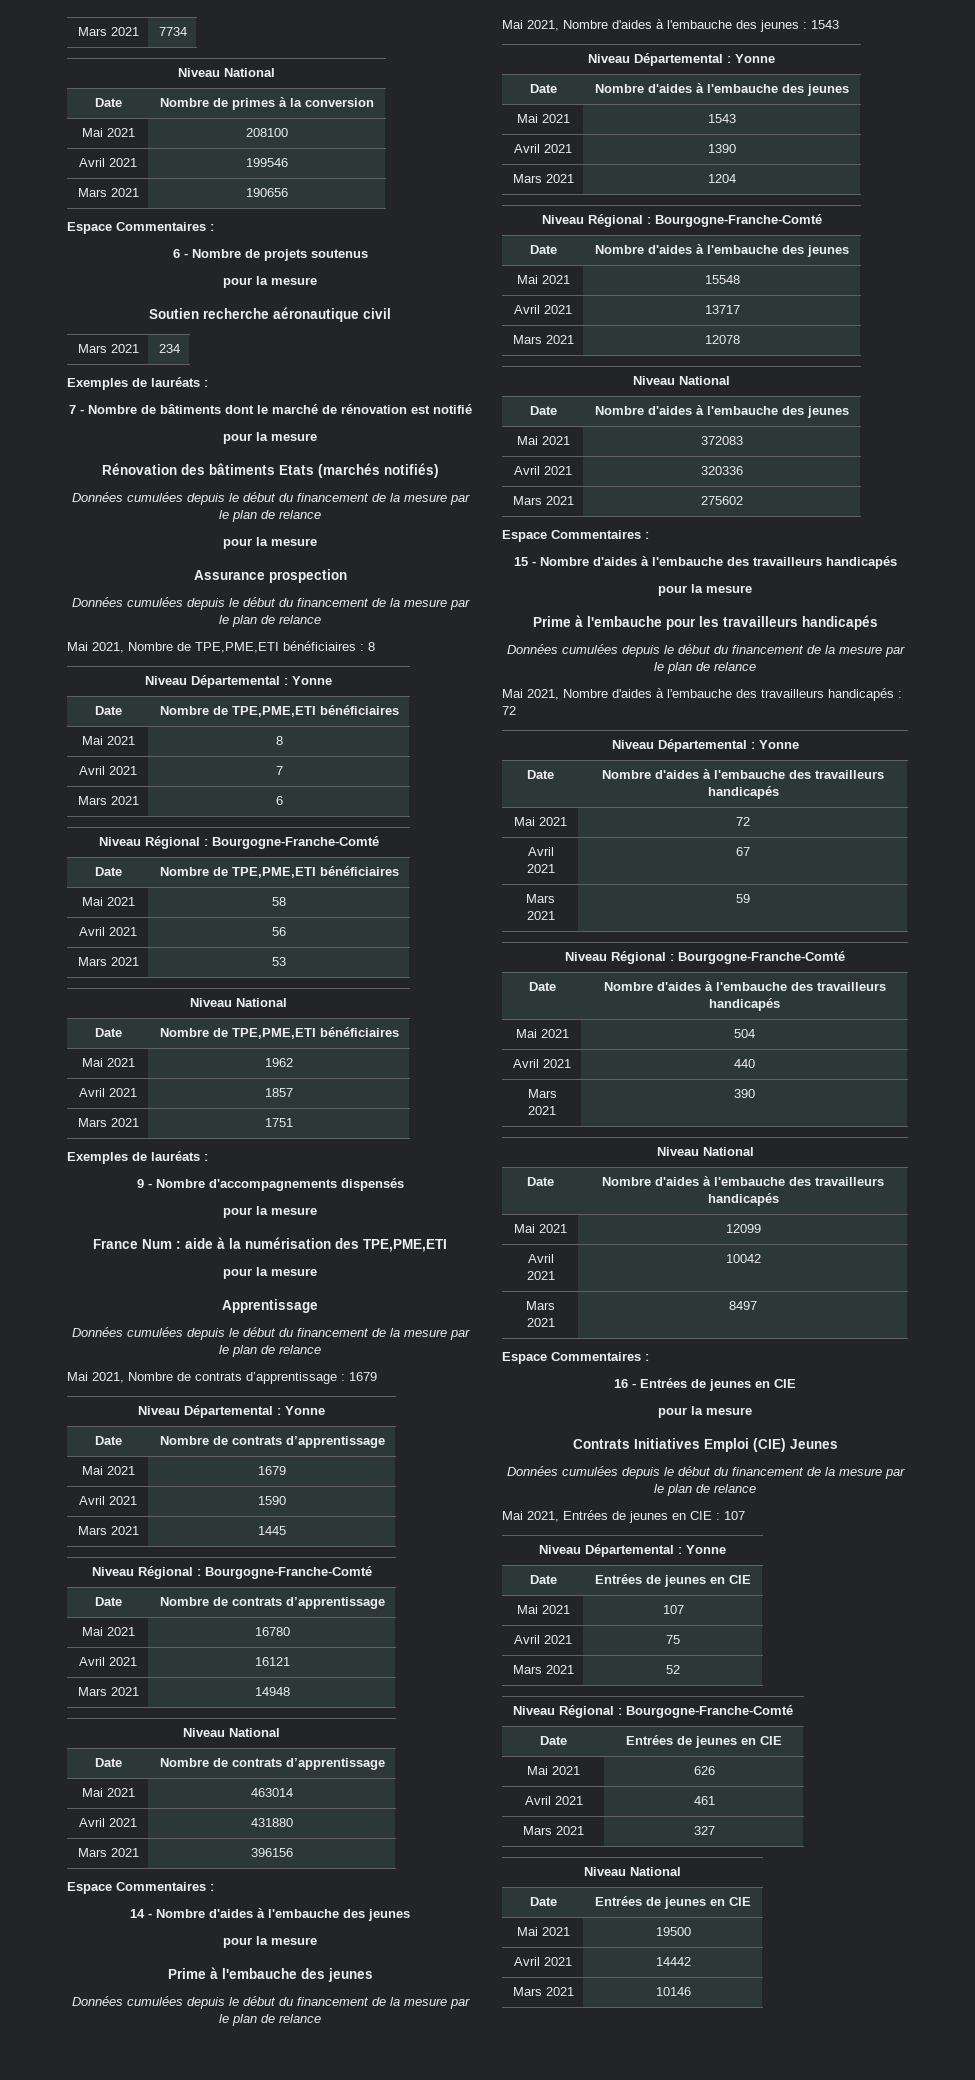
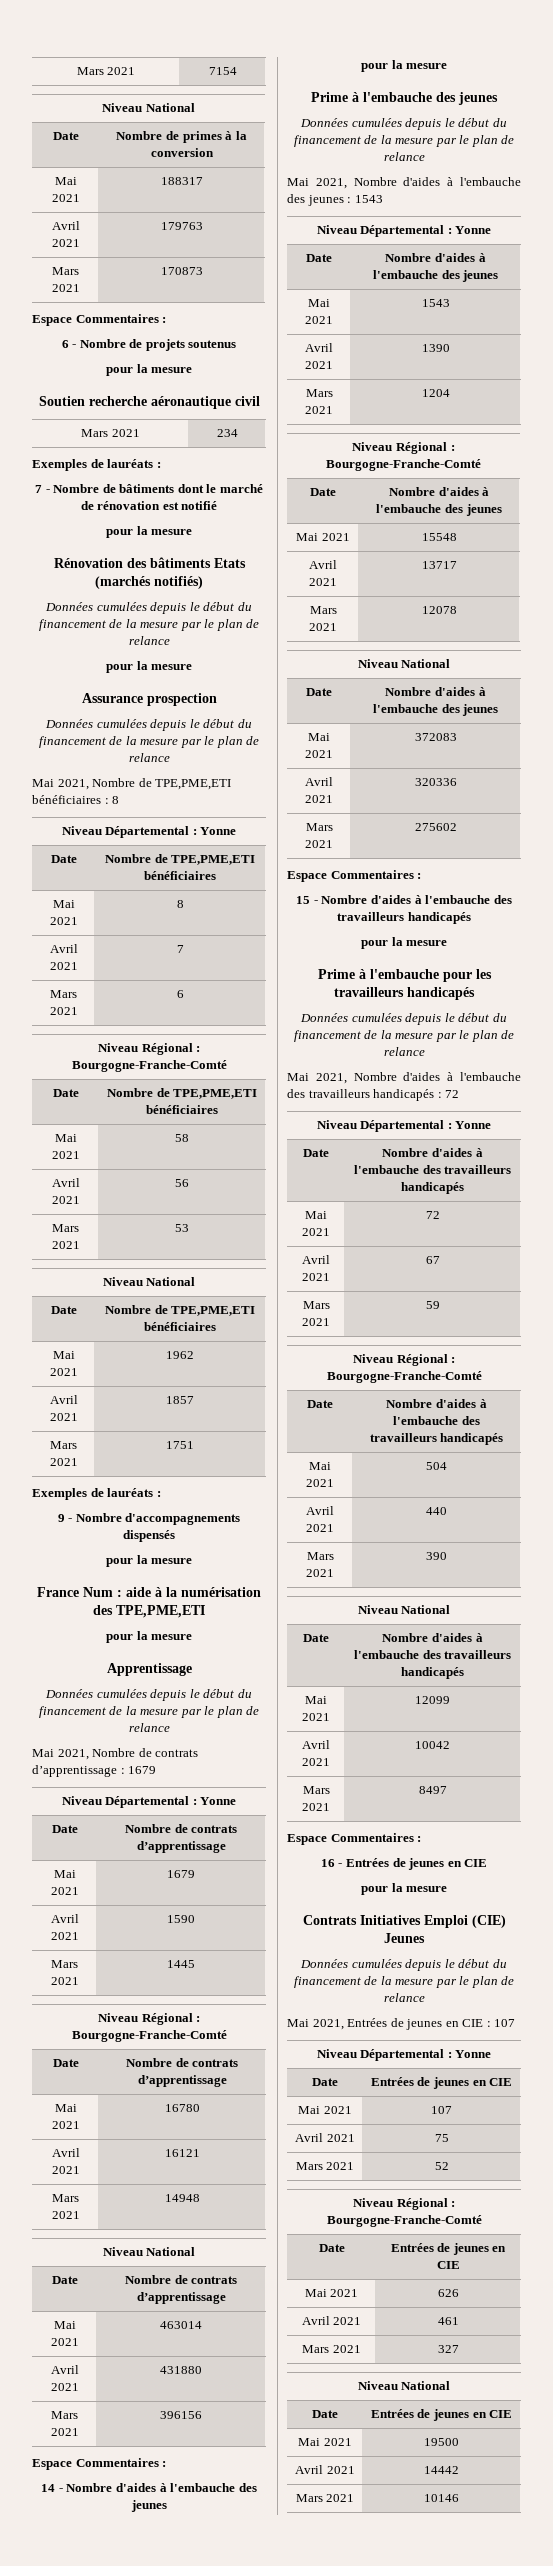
[77,27,139,36] [158,27,187,36] Mars 2021 | 7734 -> [76,67,136,75] [208,67,237,75] Mars 2021 | 7154
[246,128,288,137] [79,158,137,167] [246,158,288,167] [77,188,139,197] [246,188,288,197] 208100 // Avril 2021 | 199546 // Mars 2021 | 190656 -> [160,177,203,185] [51,221,80,230] [51,239,80,247] [160,222,203,230] [52,267,79,275] [51,284,80,292] [160,267,203,275] 188317 // Avril 2021 | 179763 // Mars 2021 | 170873

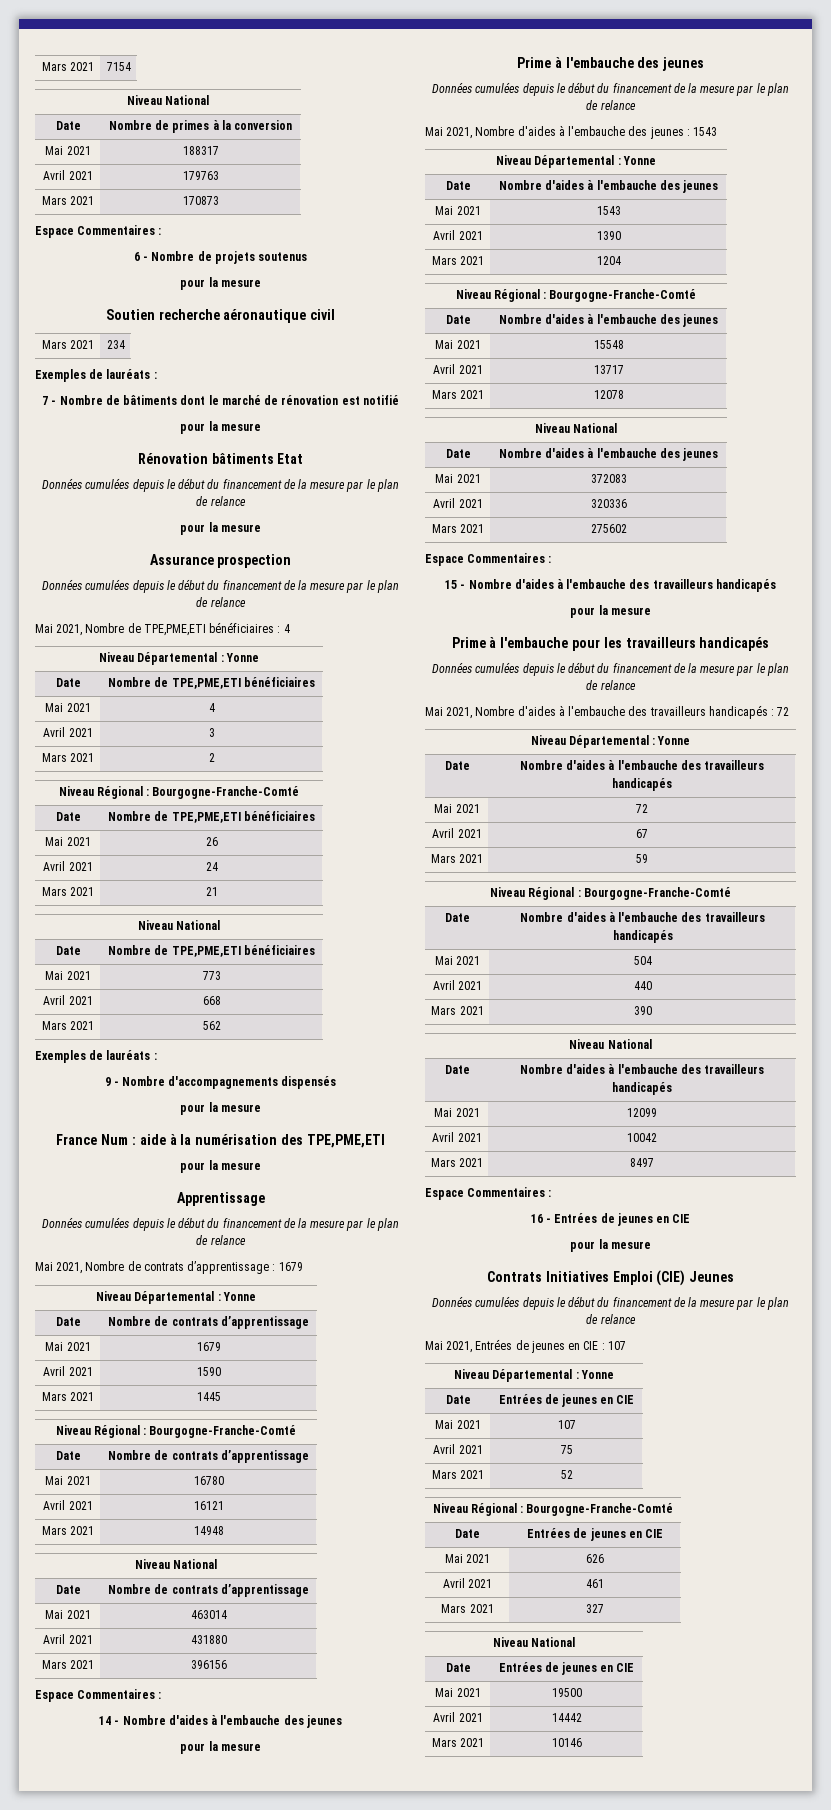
[126,557,246,568] [95,576,203,589] des bâtiments Etats (marchés notifiés) -> [211,453,304,464] bâtiments Etat
[112,796,120,804] 8 -> [283,624,290,633] 4
[176,900,184,908] [49,944,78,953] [49,962,78,970] [176,945,184,953] [50,990,77,998] [49,1007,78,1015] [176,990,184,998] 8 // Avril 2021 | 7 // Mars 2021 | 6 -> [208,703,215,712] [43,727,93,737] [208,728,215,737] [41,753,95,762] [208,753,215,762] 4 // Avril 2021 | 3 // Mars 2021 | 2
[175,1134,189,1142] [51,1178,80,1187] [51,1196,80,1204] [175,1179,189,1187] [52,1224,79,1232] [51,1241,80,1249] [175,1224,189,1232] 58 // Avril 2021 | 56 // Mars 2021 | 53 -> [205,837,218,846] [43,861,93,871] [205,862,218,871] [41,887,95,896] [205,887,218,896] 26 // Avril 2021 | 24 // Mars 2021 | 21
[166,1351,194,1359] [49,1395,78,1404] [49,1413,78,1421] [166,1396,194,1404] [50,1441,77,1449] [49,1458,78,1466] [166,1441,194,1449] 1962 // Avril 2021 | 1857 // Mars 2021 | 1751 -> [202,971,221,980] [43,995,93,1005] [202,996,221,1005] [41,1021,95,1030] [202,1021,221,1030] 773 // Avril 2021 | 668 // Mars 2021 | 562

